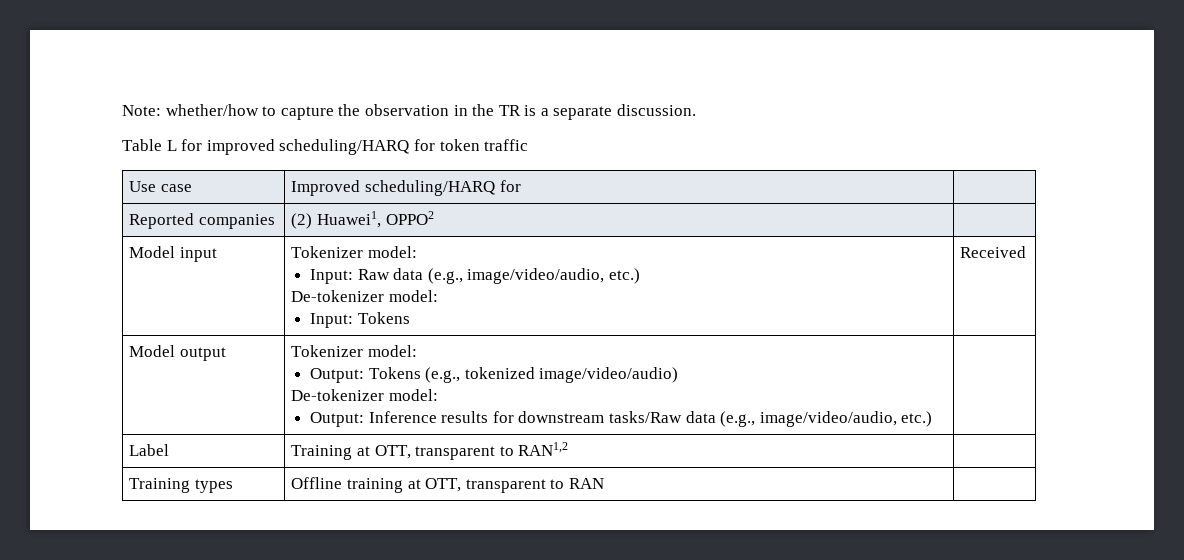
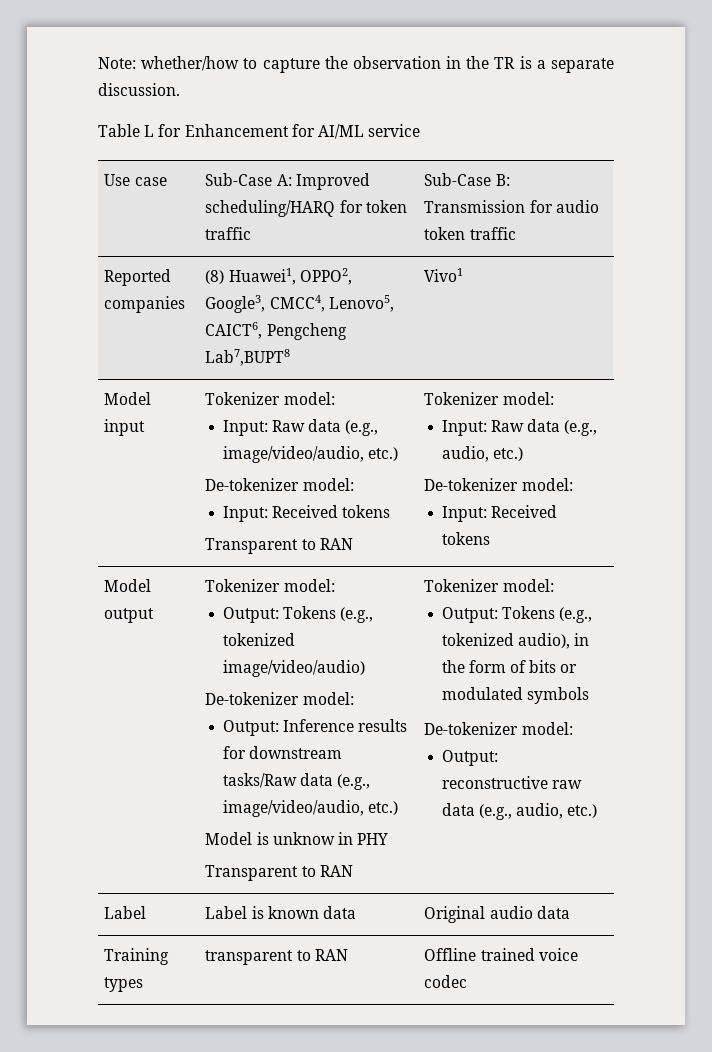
[206,139,529,155] [129,181,192,192] [291,180,521,196] [129,213,275,229] [291,211,434,229] improved scheduling/HARQ for token traffic // Use case | Improved scheduling/HARQ for | // Reported companies | (2) Huawei1, OPPO2 | -> [184,124,421,139] [104,174,167,186] [205,173,370,190] [205,200,407,217] [205,227,252,240] [424,173,510,186] [424,200,599,213] [424,227,516,240] [104,269,172,286] [104,296,186,313] [205,268,352,285] [205,295,394,313] [205,322,347,340] [205,349,291,366] [424,268,464,282] Enhancement for AI/ML service // Use case | Sub-Case A: Improved scheduling/HARQ for token traffic | Sub-Case B: Transmission for audio token traffic // Reported companies | (8) Huawei1, OPPO2, Google3, CMCC4, Lenovo5, CAICT6, Pengcheng Lab7,BUPT8 | Vivo1
[357,312,410,324] [960,246,1027,258] Tokens | Received -> [271,505,390,518] [205,538,353,554] [424,392,554,405] [441,419,598,436] [441,446,523,462] [424,478,573,491] [441,505,557,522] [441,532,490,545] Received tokens // Transparent to RAN | Tokenizer model: // Input: Raw data (e.g., audio, etc.) // De-tokenizer model: // Input: Received tokens
[129,444,170,456] [291,442,569,460] [129,478,233,493] [291,477,462,493] | // Label | Training at OTT, transparent to RAN1,2 | // Training types | Offline training at OTT, -> [205,832,389,845] [205,865,353,881] [424,579,554,592] [441,606,592,623] [441,633,589,649] [441,660,578,673] [441,687,589,704] [424,722,573,735] [441,750,498,766] [441,776,582,789] [441,803,598,820] [104,906,147,919] [205,906,357,919] [424,906,570,923] [104,948,170,965] [104,977,144,992] // Model is unknow in PHY // Transparent to RAN | Tokenizer model: // Output: Tokens (e.g., tokenized audio), in the form of bits or modulated symbols // De-tokenizer model: // Output: reconstructive raw data (e.g., audio, etc.) // Label | Label is known data | Original audio data // Training types |
(604, 483) none -> [424,948,578,961] [424,975,468,988] Offline trained voice codec

